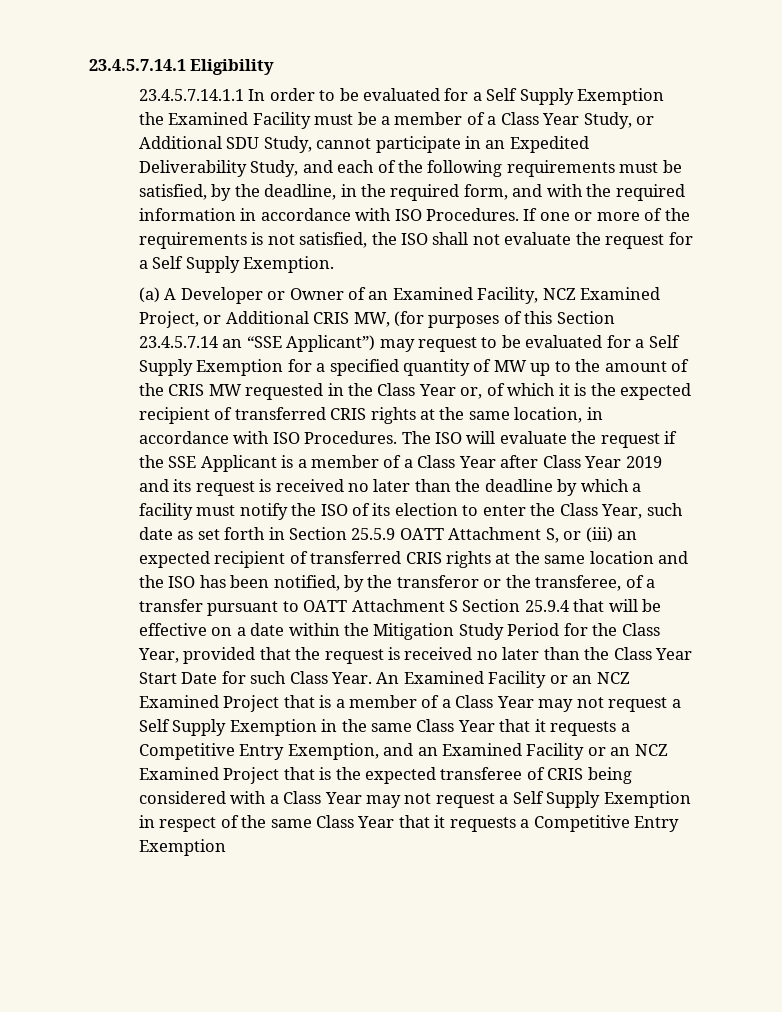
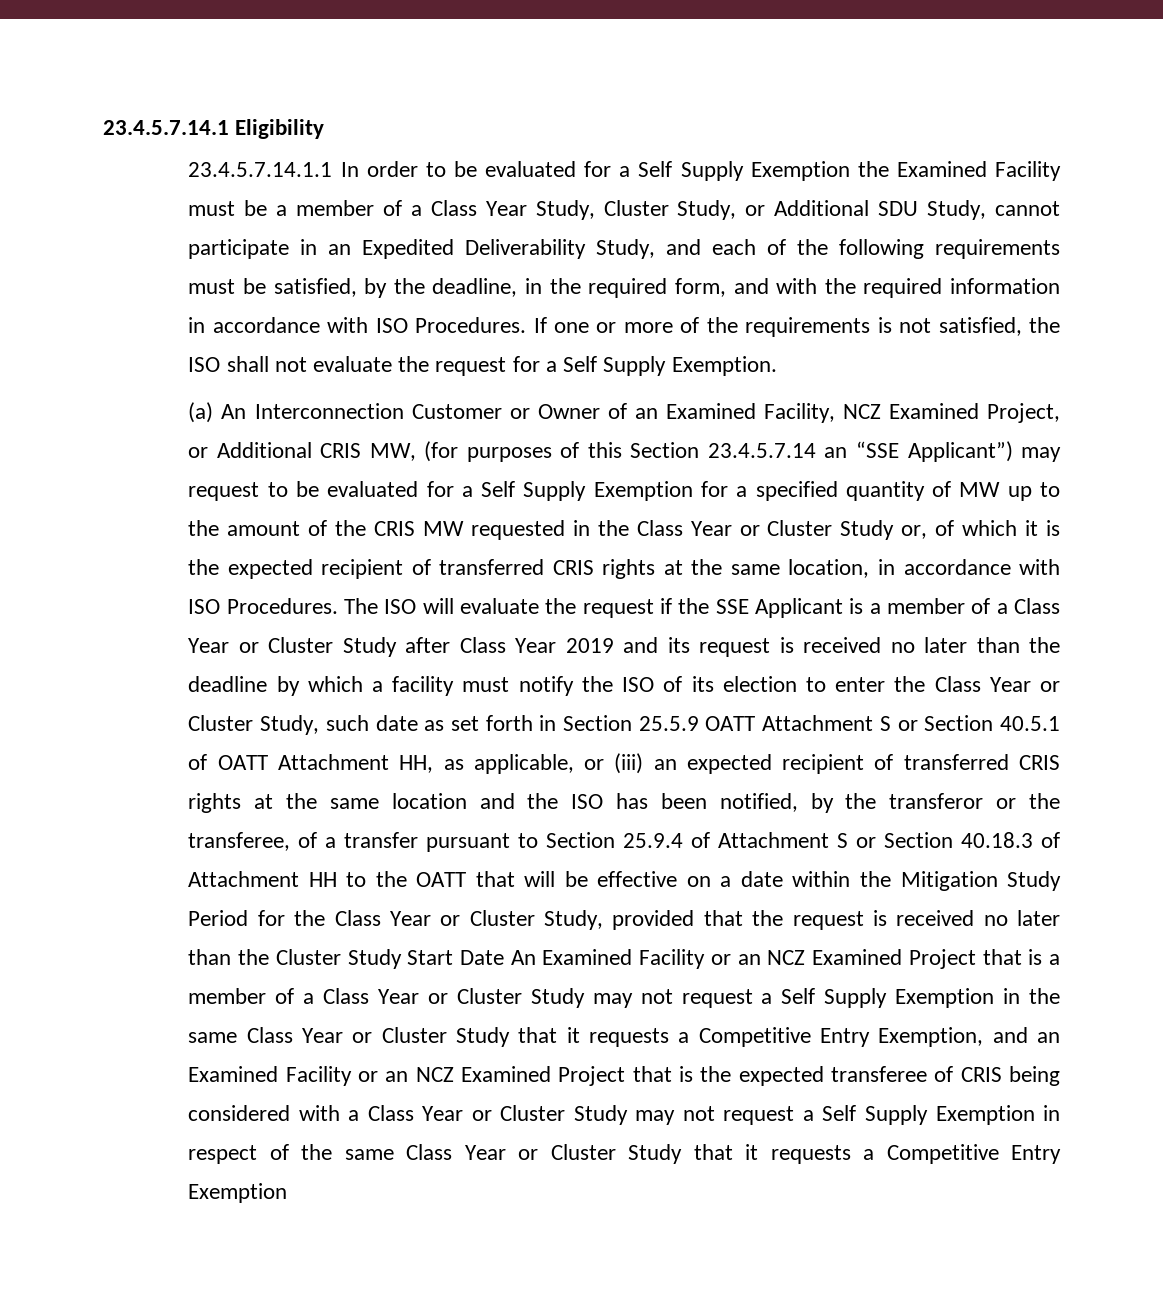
(632, 120) none -> [603,200,737,220] Cluster Study,
[164,287,263,304] A Developer -> [221,403,502,419] An Interconnection Customer
(456, 390) none -> [739,520,895,540] or Cluster Study
(496, 462) none -> [238,637,397,657] or Cluster Study
[601,504,643,519] Year, -> [989,677,1060,692] [188,715,320,735] Year or Cluster Study,
[545,528,559,543] S, -> [879,715,1060,731] [188,754,574,774] S or Section 40.5.1 of OATT Attachment HH, as applicable,
[303,599,569,612] OATT Attachment S Section 25.9.4 -> [546,832,1060,848] [188,871,467,887] Section 25.9.4 of Attachment S or Section 40.18.3 of Attachment HH to the OATT
[137,648,179,663] Year, -> [389,910,604,930] Year or Cluster Study,
[613,647,693,660] [138,671,372,684] Class Year Start Date for such Class Year. -> [275,949,505,969] Cluster Study Start Date
(534, 702) none -> [427,988,585,1008] or Cluster Study
(495, 726) none -> [352,1027,511,1047] or Cluster Study
(362, 798) none -> [471,1105,628,1125] or Cluster Study
(395, 822) none -> [518,1144,683,1164] or Cluster Study

